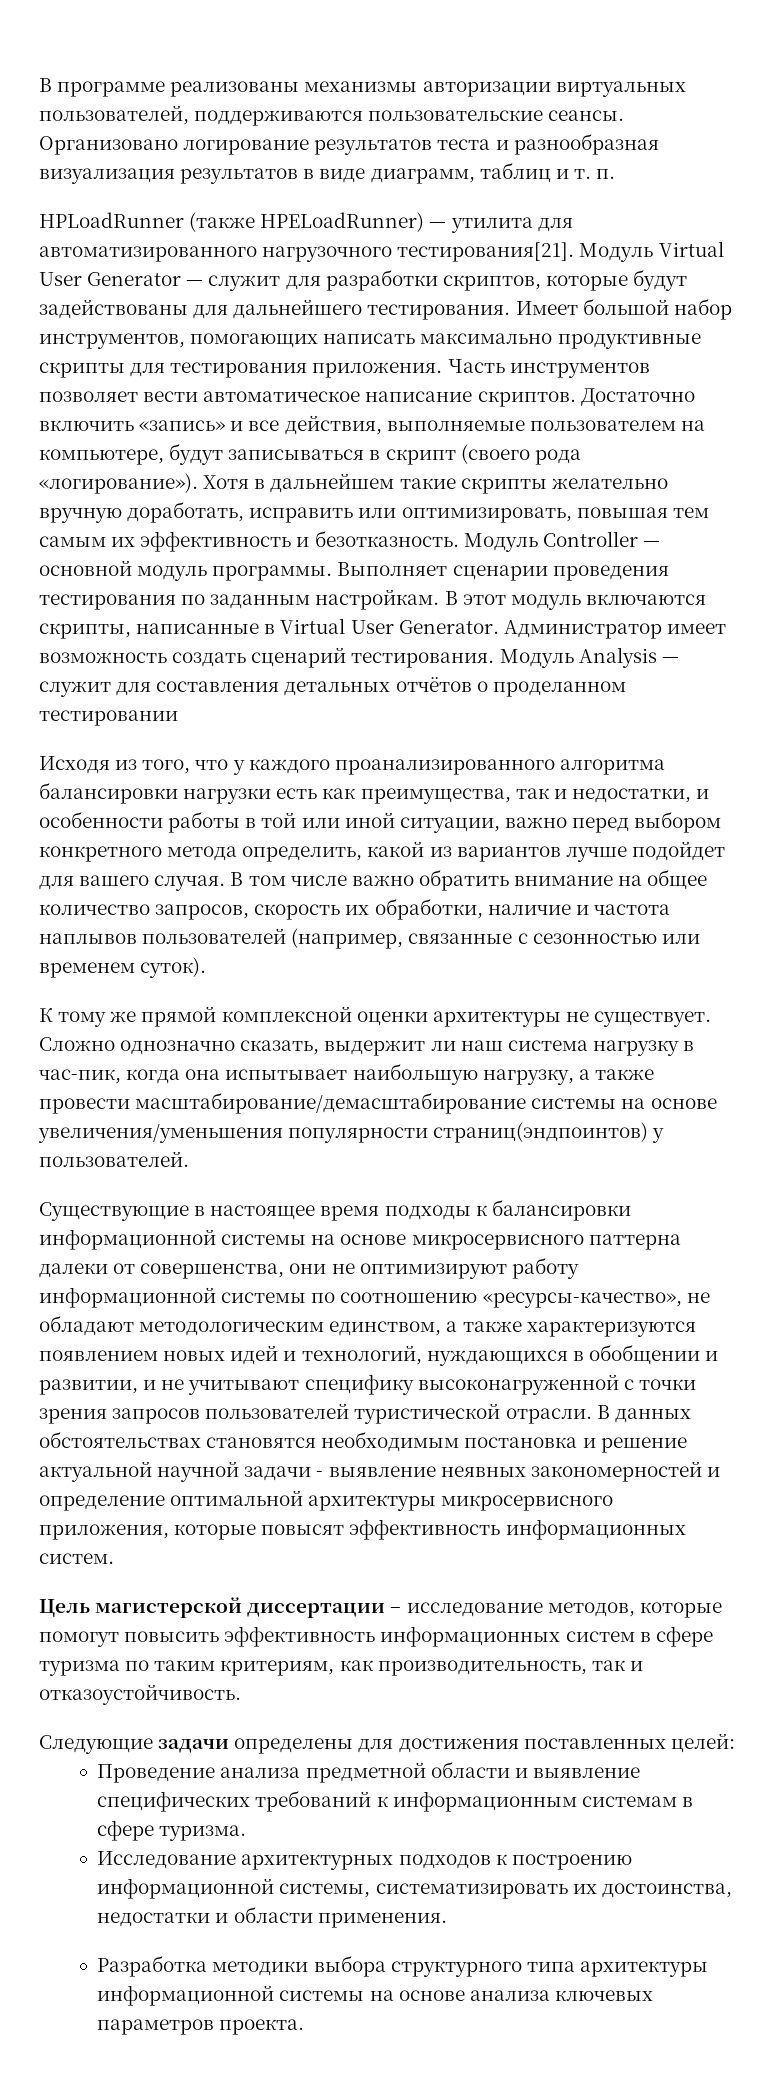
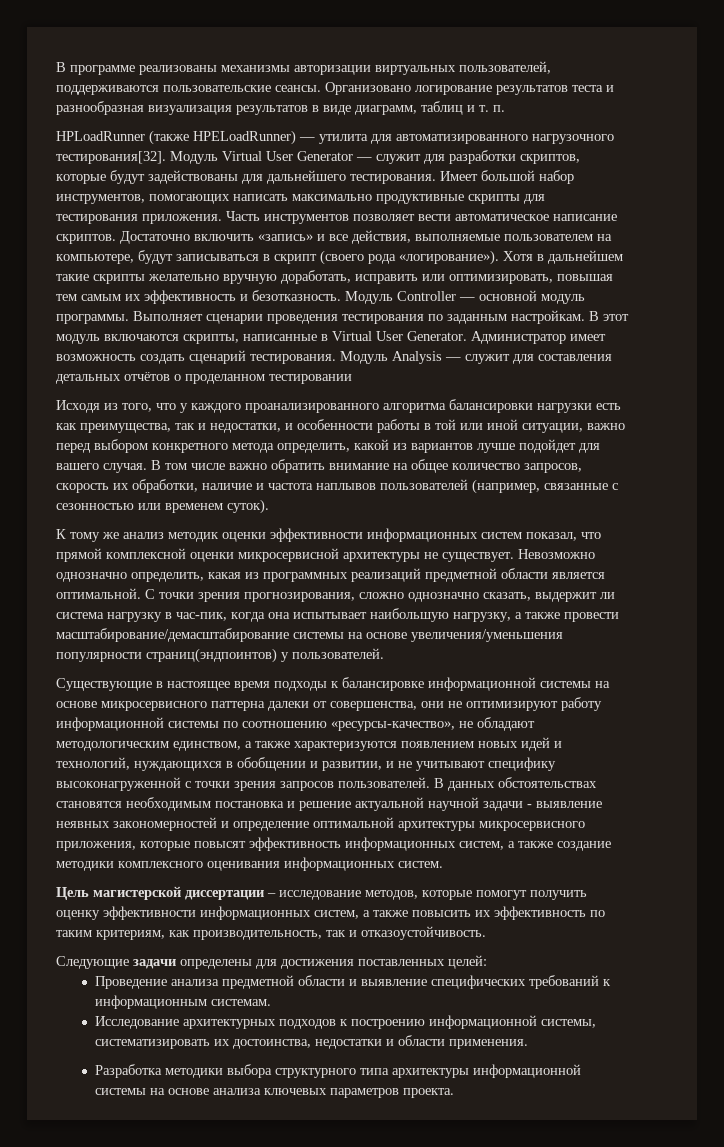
[397,242,575,262] тестирования[21]. -> [56,151,166,164] тестирования[32].
(137, 1016) none -> [123,528,601,542] анализ методик оценки эффективности информационных систем показал, что
(428, 1018) none -> [238,548,339,562] микросервисной
[39,1037,115,1051] Сложно -> [518,549,595,559] [56,568,605,582] [56,588,404,602] Невозможно однозначно определить, какая из программных реализаций предметной области является оптимальной. С точки зрения прогнозирования, сложно
[460,1040,503,1051] наш -> (615, 595) none
[491,1199,631,1221] балансировки -> [342,677,424,691] балансировке
[205,1403,592,1424] пользователей туристической отрасли. -> [338,777,430,788] пользователей.
(686, 1529) none -> [459,841,611,851] [56,857,395,871] систем, а также создание методики комплексного оценивания информационных
[124,1626,713,1647] [39,1660,120,1676] повысить эффективность информационных систем в сфере туризма -> [530,890,587,900] [56,906,586,920] получить оценку эффективности информационных систем, а также повысить их эффективность
[581,1796,694,1807] [97,1820,247,1841] системам в сфере туризма. -> [211,999,272,1006] системам.

